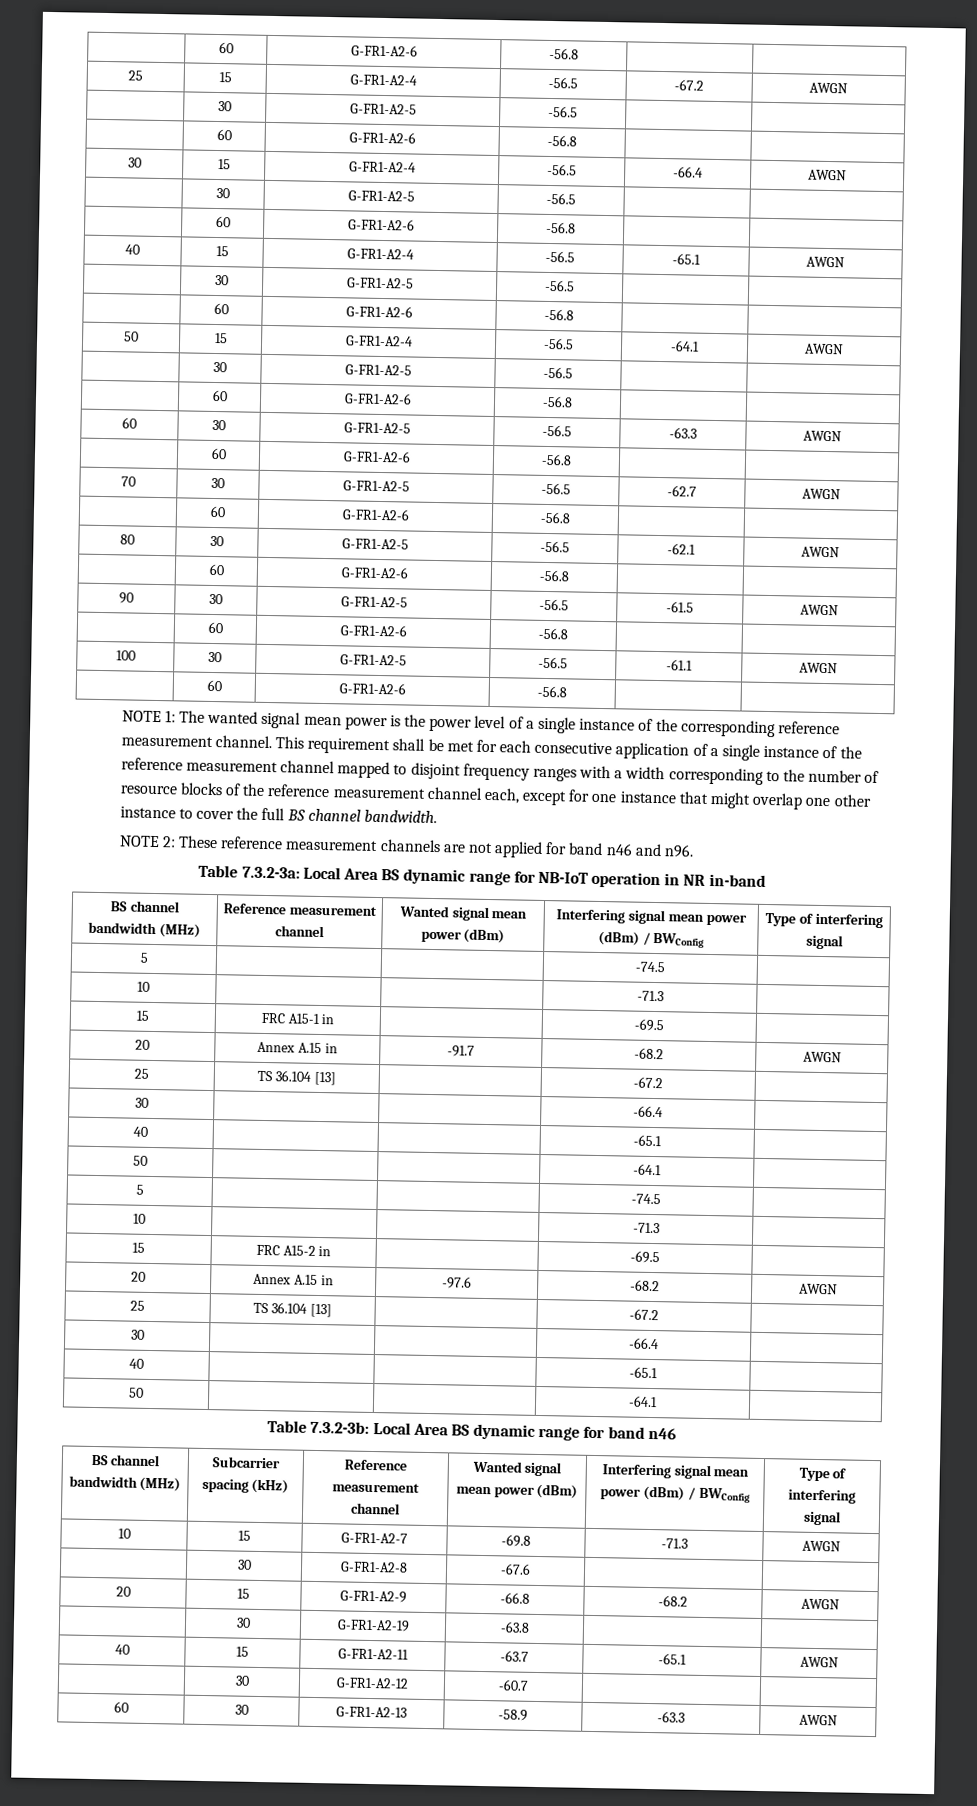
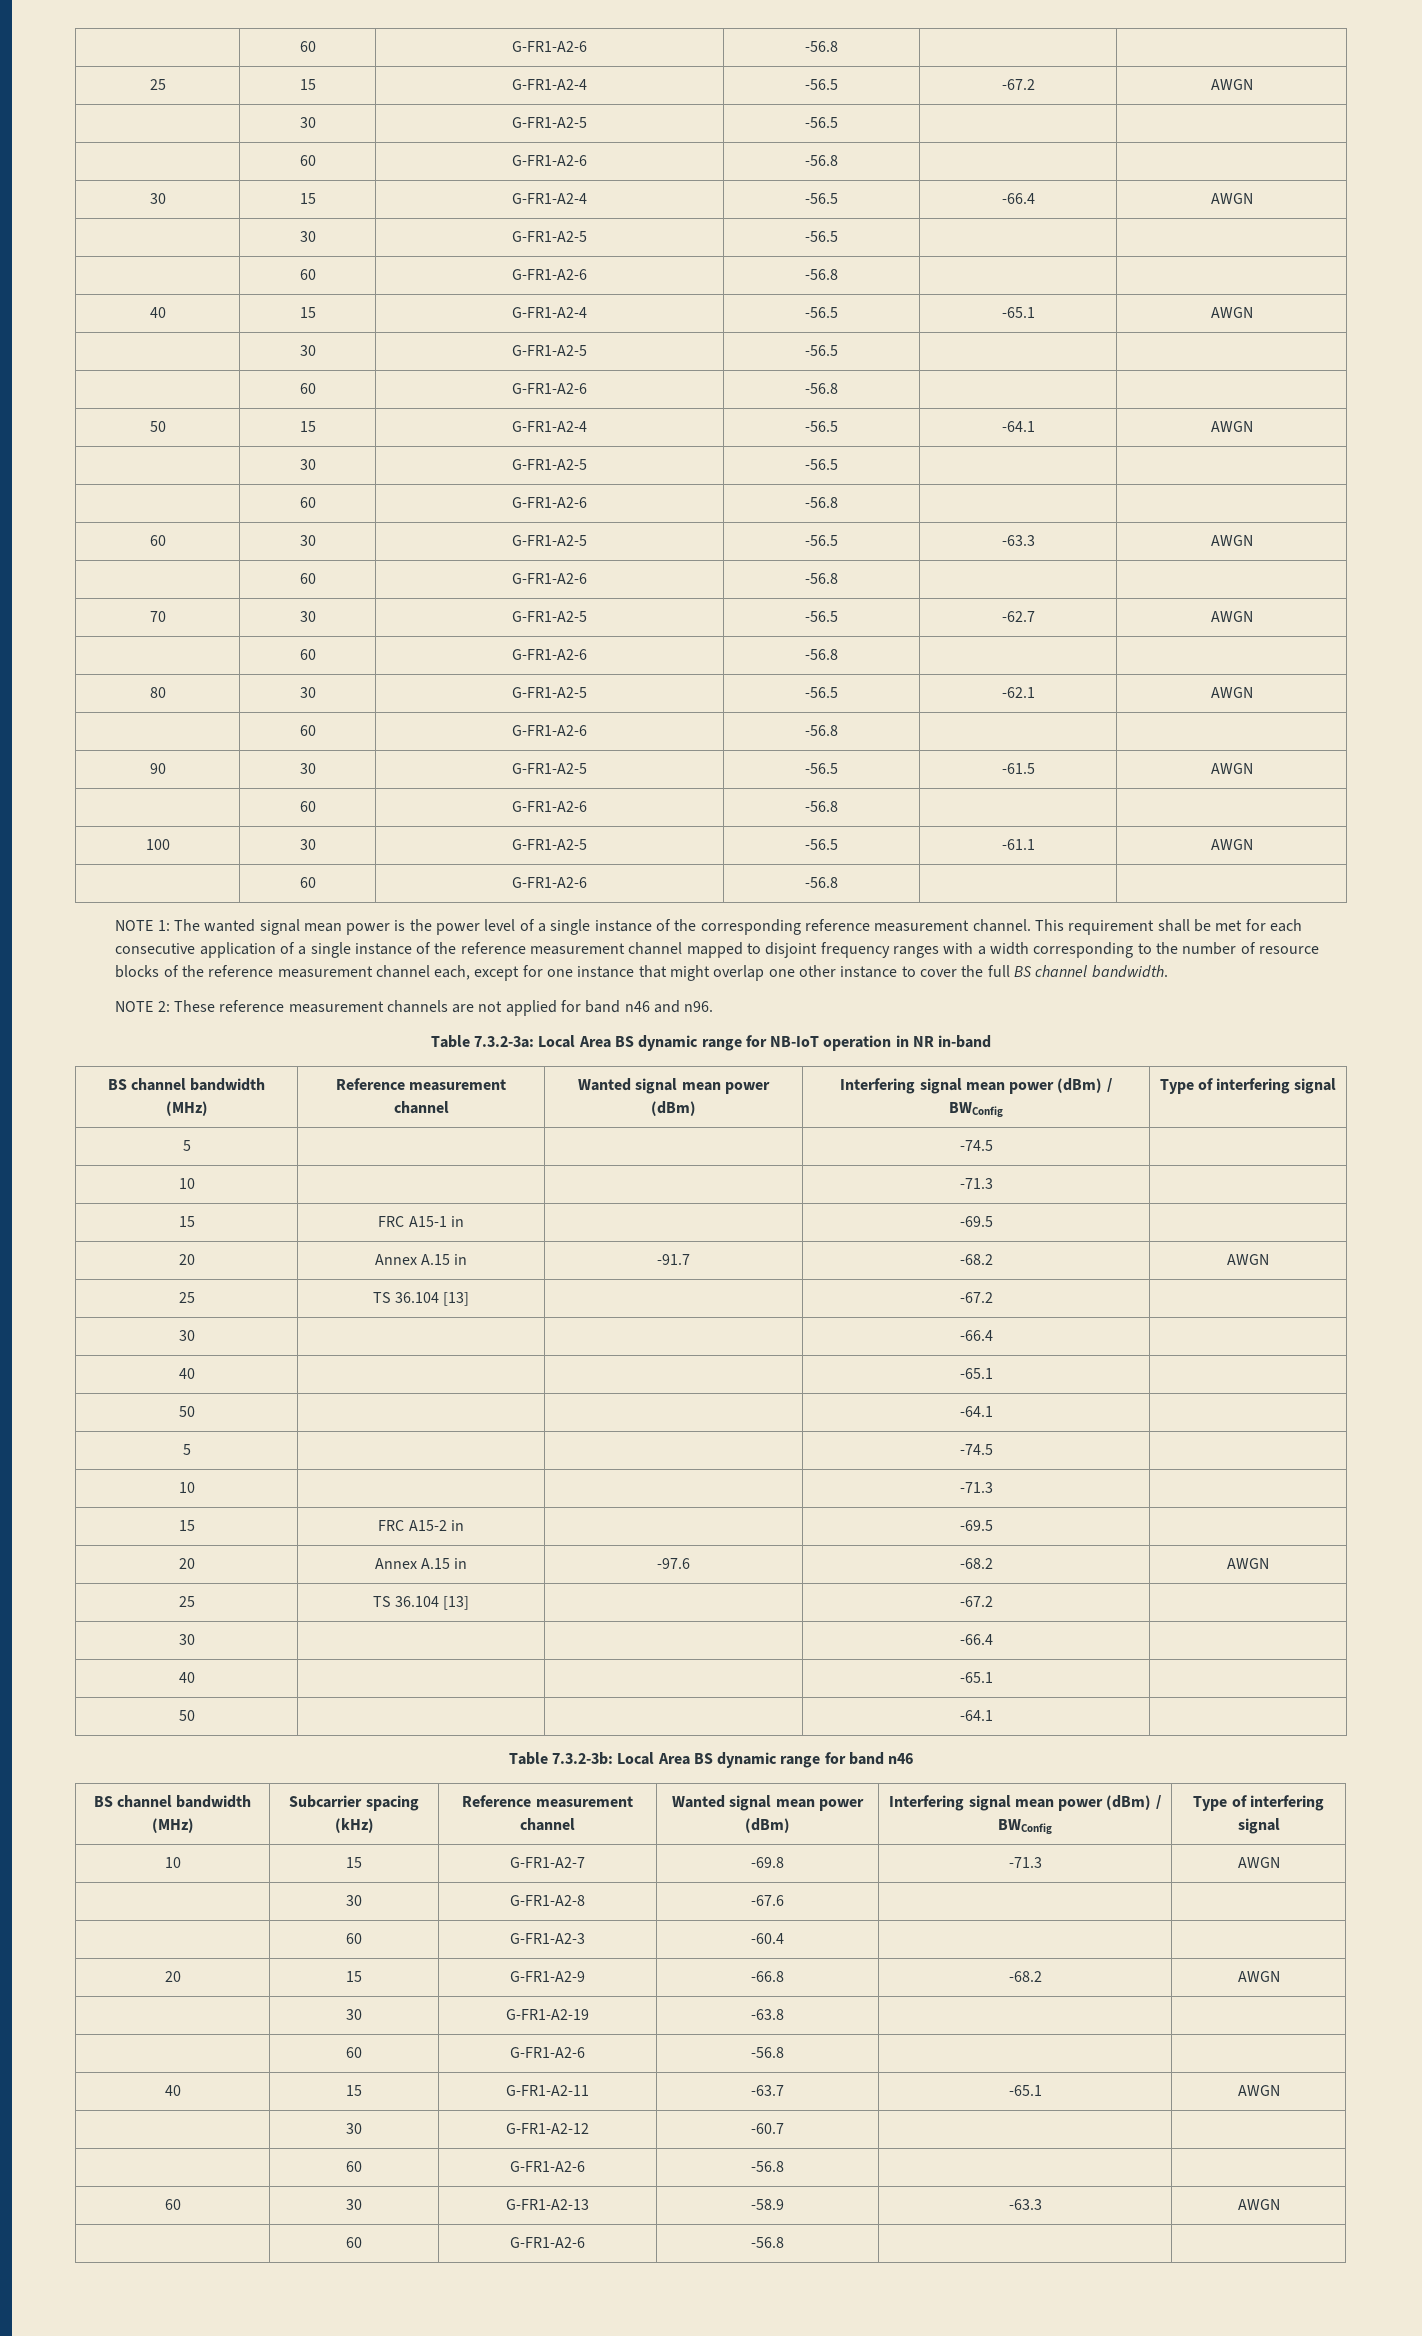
(531, 1569) none -> [346,1933,362,1944] [510,1933,585,1944] [751,1933,784,1944] // | 60 | G-FR1-A2-3 | -60.4 | |
(530, 1627) none -> [346,2047,362,2058] [510,2047,585,2058] [751,2047,784,2058] // | 60 | G-FR1-A2-6 | -56.8 | |
(529, 1685) none -> [346,2161,362,2172] [510,2161,585,2172] [751,2161,784,2172] // | 60 | G-FR1-A2-6 | -56.8 | |
(838, 1720) none -> [346,2237,362,2248] [510,2237,585,2248] [751,2237,784,2248] // | 60 | G-FR1-A2-6 | -56.8 | |

